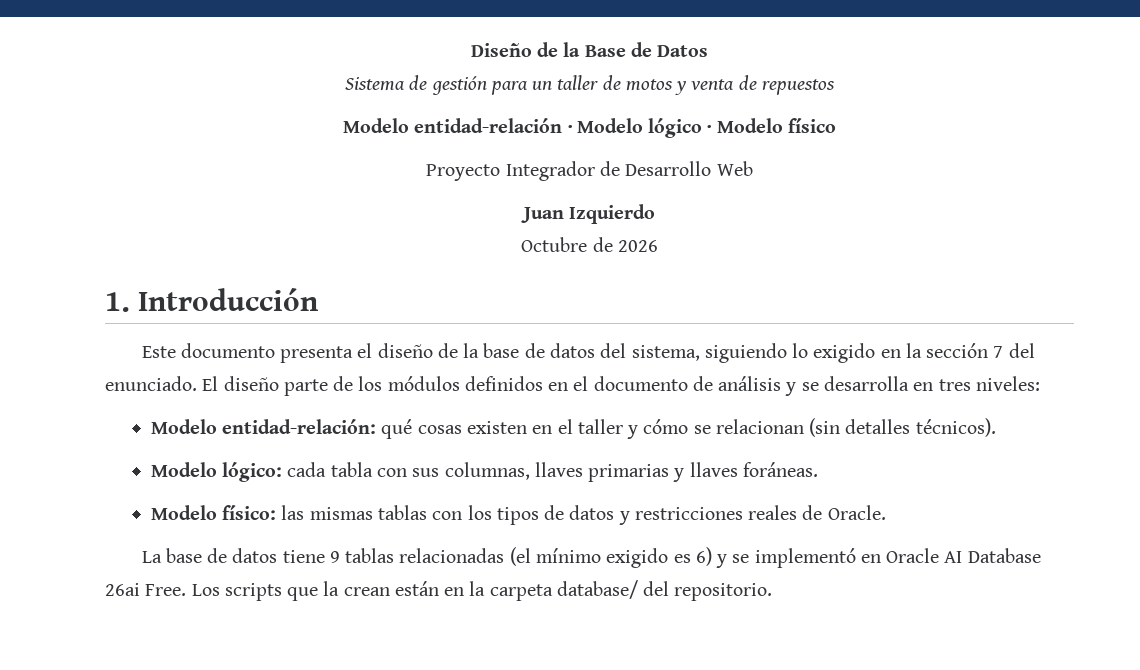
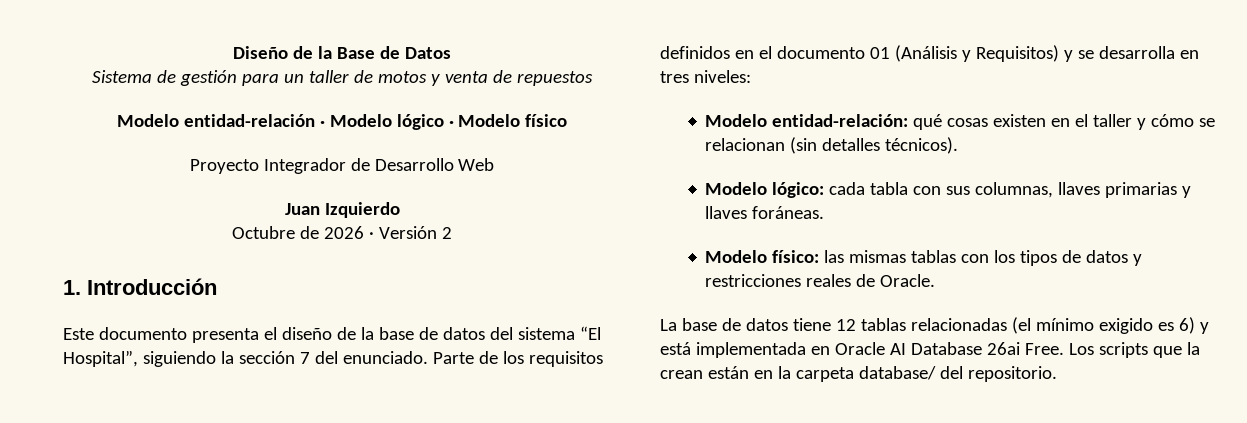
(658, 246) none -> [368,226,452,239] · Versión 2
[631,343,901,363] sistema, siguiendo lo exigido en -> [517,326,601,340] [63,350,216,367] sistema “El Hospital”, siguiendo
[202,376,328,396] El diseño parte -> [432,352,474,364] Parte
[387,376,460,391] módulos -> [528,351,603,367] requisitos
[692,376,782,391] de análisis -> [869,45,1059,62] 01 (Análisis y Requisitos)
[329,551,340,563] 9 -> [835,319,856,331] 12
[732,548,856,568] se implementó -> [660,342,806,358] está implementada

